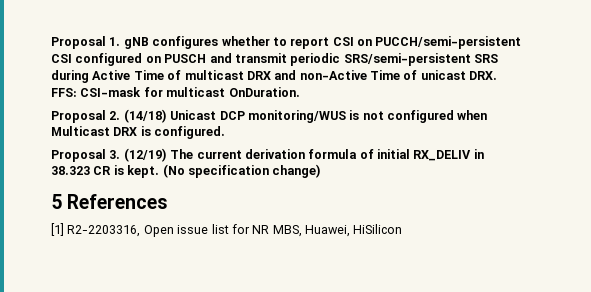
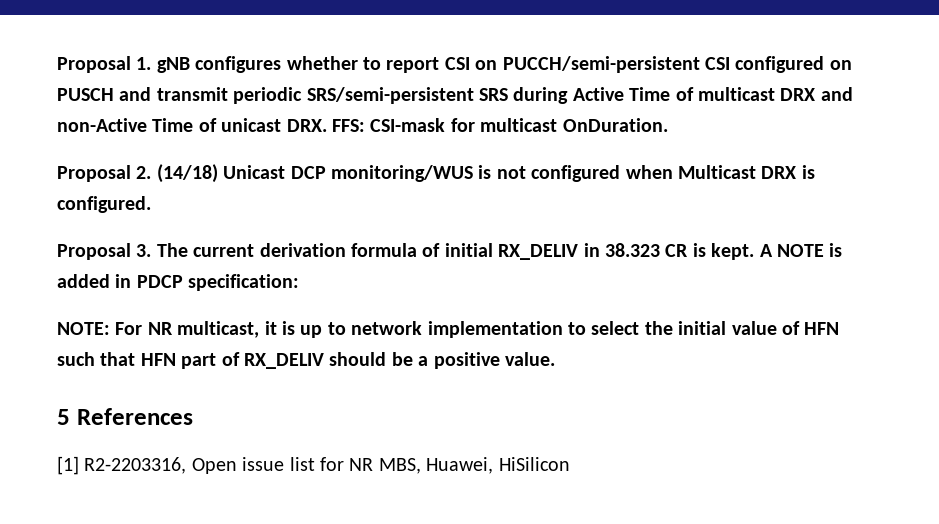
[123,148,167,162] (12/19) -> (152, 250) none
[162,164,322,178] (No specification change) -> [759,243,843,257] [57,274,300,291] [57,321,840,338] [57,352,555,369] A NOTE is added in PDCP specification: // NOTE: For NR multicast, it is up to network implementation to select the initial value of HFN such that HFN part of RX_DELIV should be a positive value.

